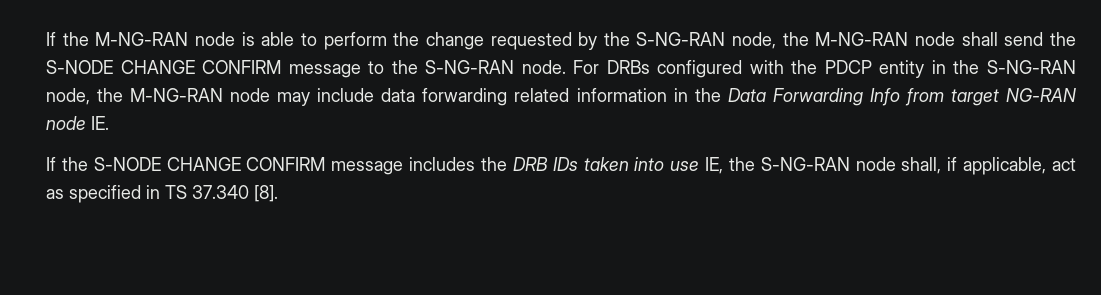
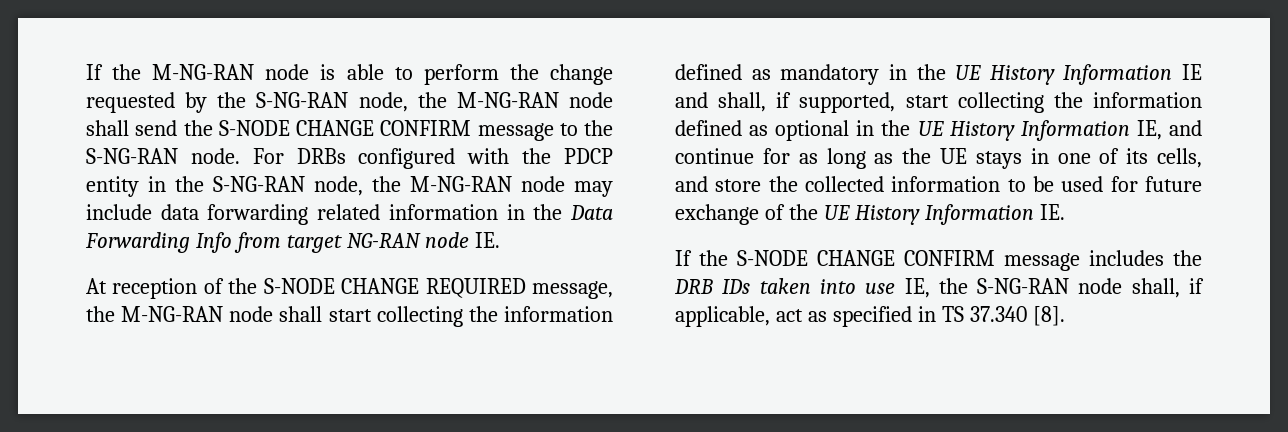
(109, 123) none -> [86,278,613,299] [86,306,614,327] [675,64,1202,85] [675,92,1202,113] [675,120,1202,141] [675,148,1202,169] [675,176,1202,192] [675,204,1065,225] // At reception of the S-NODE CHANGE REQUIRED message, the M-NG-RAN node shall start collecting the information defined as mandatory in the UE History Information IE and shall, if supported, start collecting the information defined as optional in the UE History Information IE, and continue for as long as the UE stays in one of its cells, and store the collected information to be used for future exchange of the UE History Information IE.

